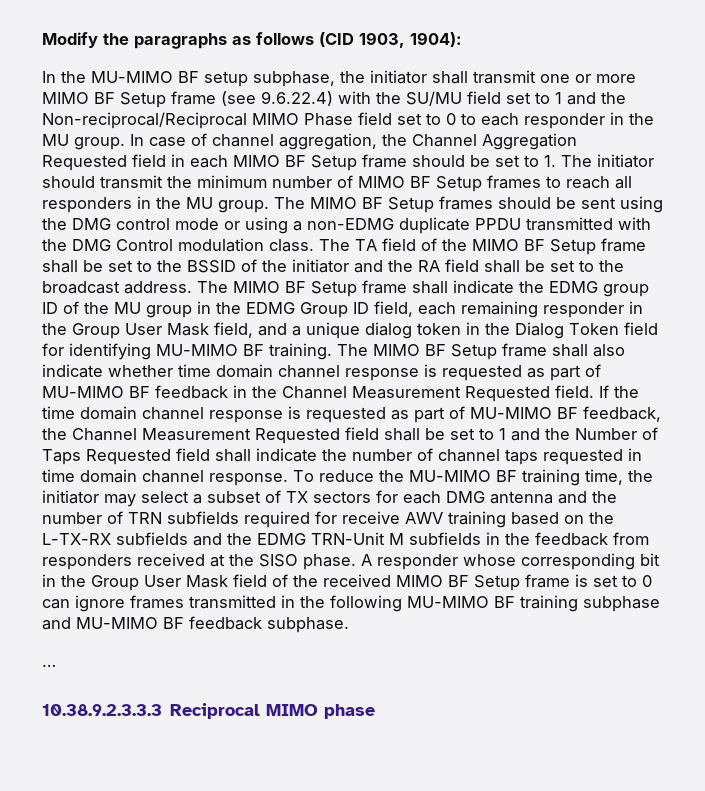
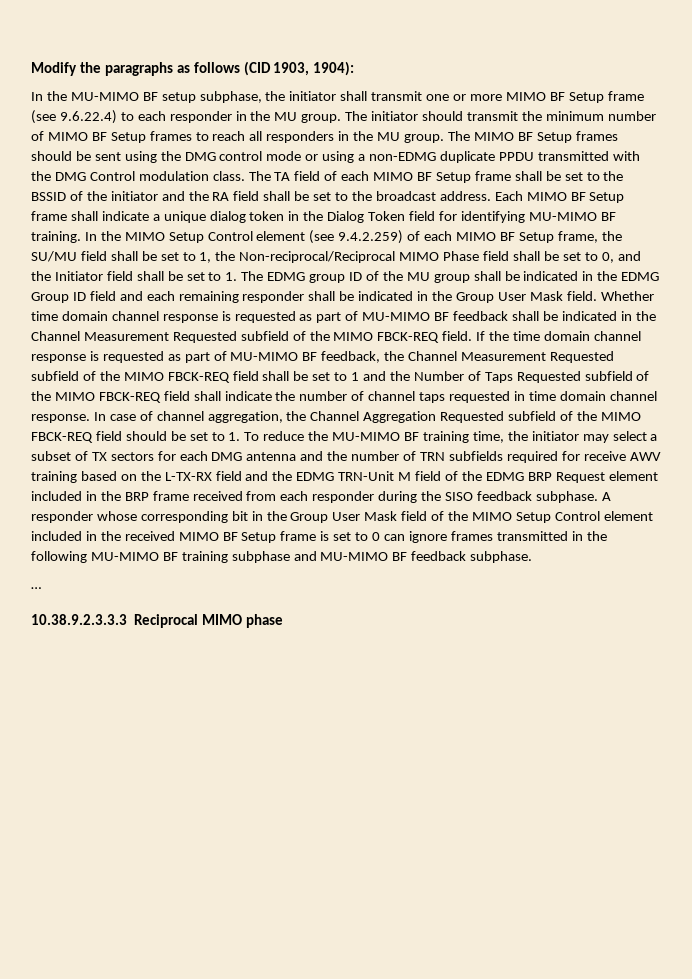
[338,91,626,106] [42,112,456,129] with the SU/MU field set to 1 and the Non-reciprocal/Reciprocal MIMO Phase field set to 0 -> (117, 117) none
[130,133,577,150] [42,154,556,171] In case of channel aggregation, the Channel Aggregation Requested field in each MIMO BF Setup frame should be set to 1. -> (342, 118) none
[442,239,467,251] the -> [341,171,370,181] each
[197,281,228,293] The -> [494,191,523,201] Each
[519,281,649,297] [42,301,643,318] [42,322,287,339] the EDMG group ID of the MU group in the EDMG Group ID field, each remaining responder in the Group User Mask field, and -> (149, 216) none
[337,343,625,360] [42,364,173,378] The MIMO BF Setup frame shall also indicate whether -> [84,230,622,244] [31,251,641,263] [31,271,660,283] [31,291,654,303] In the MIMO Setup Control element (see 9.4.2.259) of each MIMO BF Setup frame, the SU/MU field shall be set to 1, the Non-reciprocal/Reciprocal MIMO Phase field shall be set to 0, and the Initiator field shall be set to 1. The EDMG group ID of the MU group shall be indicated in the EDMG Group ID field and each remaining responder shall be indicated in the Group User Mask field. Whether
(228, 392) none -> [511,311,617,321] shall be indicated
(550, 394) none -> [240,331,440,343] subfield of the MIMO FBCK-REQ
(340, 436) none -> [31,371,230,383] subfield of the MIMO FBCK-REQ
(171, 457) none -> [584,371,650,381] [31,391,161,403] subfield of the MIMO FBCK-REQ
(288, 479) none -> [93,411,641,423] [31,431,241,443] In case of channel aggregation, the Channel Aggregation Requested subfield of the MIMO FBCK-REQ field should be set to 1.
[116,532,188,545] subfields -> [215,471,242,481] field
[409,532,649,546] [42,553,356,570] subfields in the feedback from responders received at the SISO phase. -> [415,471,658,483] [31,491,598,503] field of the EDMG BRP Request element included in the BRP frame received from each responder during the SISO feedback subphase.
(318, 581) none -> [471,511,653,523] [31,531,121,541] MIMO Setup Control element included in the

